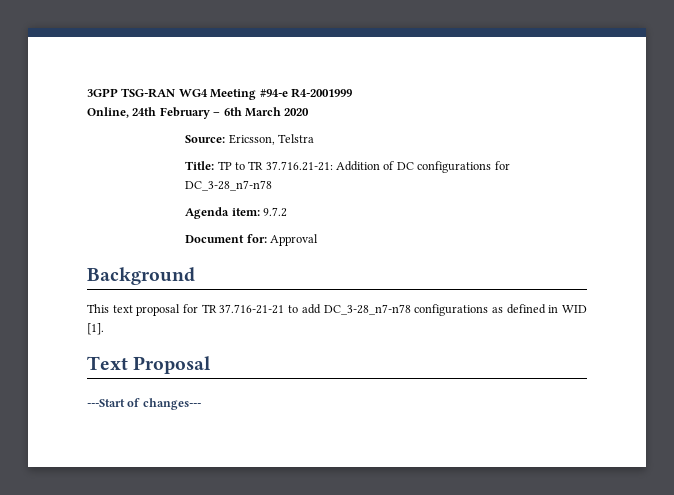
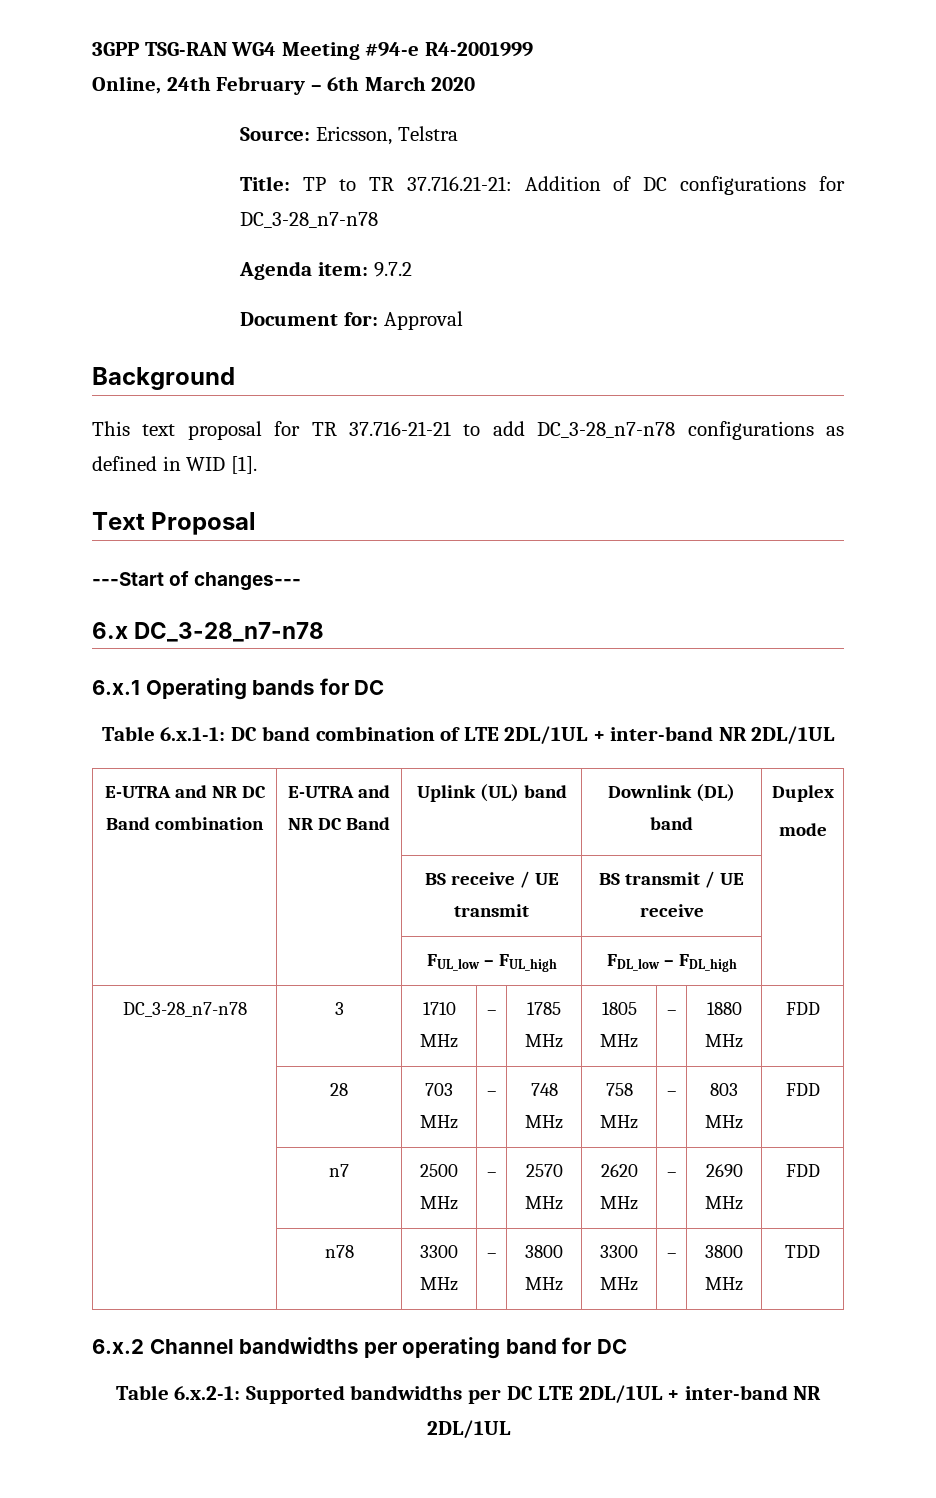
(201, 404) none -> [92,622,325,642] [92,678,385,700] [101,726,836,744] [104,785,266,798] [106,817,264,830] [288,785,390,798] [288,817,390,830] [416,784,567,802] [608,784,735,802] [650,817,693,830] [771,785,834,802] [778,823,827,836] [424,871,559,888] [454,904,529,917] [599,871,744,888] [639,904,704,917] [426,954,557,972] [606,954,737,972] [122,1002,247,1017] [334,1002,344,1015] [422,1002,456,1015] [420,1034,458,1048] [486,1010,497,1015] [527,1002,561,1015] [525,1034,563,1048] [601,1002,637,1015] [600,1034,638,1048] [666,1010,677,1015] [706,1002,742,1015] [705,1034,743,1048] [785,1002,820,1015] [330,1083,348,1096] [425,1083,453,1096] [420,1115,458,1129] [486,1091,497,1096] [530,1083,558,1096] [525,1115,563,1129] [605,1083,633,1096] [600,1115,638,1129] [666,1091,677,1096] [710,1083,738,1096] [705,1115,743,1129] [785,1083,820,1096] [329,1164,349,1177] [420,1164,458,1177] [420,1196,458,1210] [486,1172,497,1177] [525,1164,563,1177] [525,1196,563,1210] [600,1164,638,1177] [600,1196,638,1210] [666,1172,677,1177] [705,1164,743,1177] [705,1196,743,1210] [785,1164,820,1177] [324,1245,354,1258] [420,1245,458,1258] [420,1277,458,1291] [486,1253,497,1258] [525,1245,563,1258] [525,1277,563,1291] [600,1245,638,1258] [600,1277,638,1291] [666,1253,677,1258] [705,1245,743,1258] [705,1277,743,1291] [785,1245,820,1258] [92,1337,627,1359] [115,1385,822,1404] [426,1420,511,1438] // 6.x DC_3-28_n7-n78 // 6.x.1 Operating bands for DC // Table 6.x.1-1: DC band combination of LTE 2DL/1UL + inter-band NR 2DL/1UL // E-UTRA and NR DC Band combination | E-UTRA and NR DC Band | Uplink (UL) band | Downlink (DL) band | Duplex // mode // | | BS receive / UE transmit | BS transmit / UE receive | // | | FUL_low – FUL_high | FDL_low – FDL_high | // DC_3-28_n7-n78 | 3 | 1710 MHz | – | 1785 MHz | 1805 MHz | – | 1880 MHz | FDD // | 28 | 703 MHz | – | 748 MHz | 758 MHz | – | 803 MHz | FDD // | n7 | 2500 MHz | – | 2570 MHz | 2620 MHz | – | 2690 MHz | FDD // | n78 | 3300 MHz | – | 3800 MHz | 3300 MHz | – | 3800 MHz | TDD // 6.x.2 Channel bandwidths per operating band for DC // Table 6.x.2-1: Supported bandwidths per DC LTE 2DL/1UL + inter-band NR 2DL/1UL

